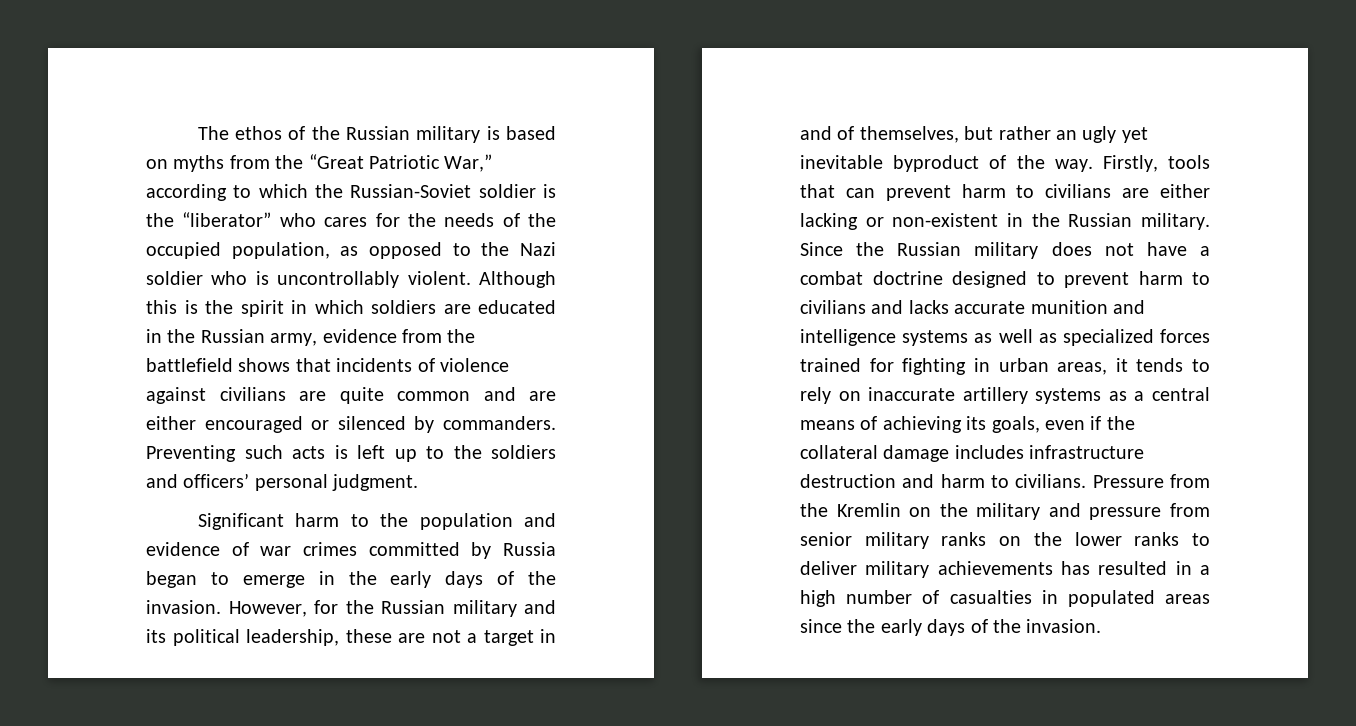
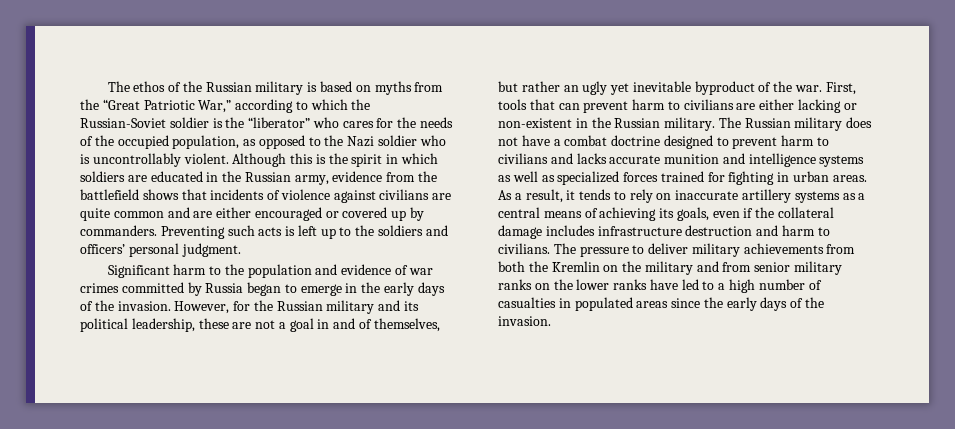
[337,416,406,430] silenced -> [342,207,407,221] covered up
[483,630,534,646] target -> [289,318,314,332] goal
[1054,155,1158,172] way. Firstly, -> [795,82,856,95] war. First,
[800,242,885,256] Since the -> [718,117,741,128] The
[1057,362,1108,375] areas, -> [832,175,867,182] [498,189,563,203] areas. As a result,
[1092,474,1210,488] Pressure from -> [553,243,856,257] [498,261,525,272] The pressure to deliver military achievements from both
[1089,507,1162,520] pressure -> (719, 266) none
[1192,533,1210,546] [800,561,1192,578] to deliver military achievements has resulted in -> [649,279,715,290] have led to

